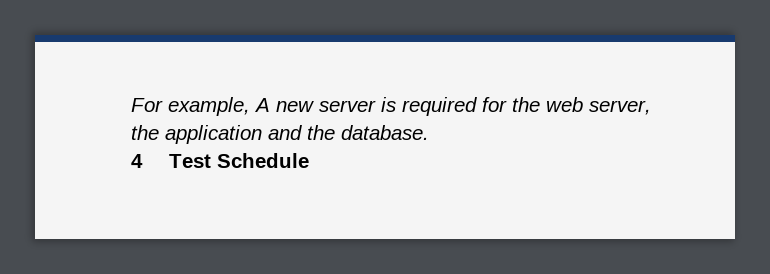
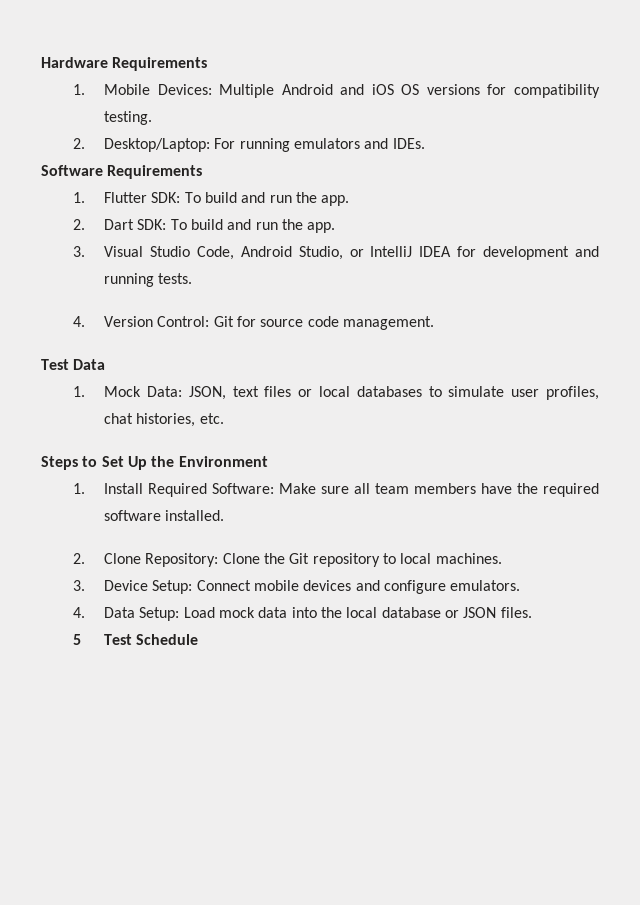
[131,97,652,116] [131,125,430,144] [131,154,144,168] For example, A new server is required for the web server, the application and the database. // 4 -> [41,57,208,71] [72,84,600,98] [104,111,153,125] [72,138,425,152] [41,165,203,179] [72,192,350,206] [72,219,336,233] [72,246,600,260] [104,273,193,287] [72,316,435,330] [41,359,106,370] [72,386,600,400] [104,413,224,427] [41,456,268,470] [72,483,600,497] [104,510,225,521] [72,553,502,567] [72,580,521,594] [72,607,532,621] [72,634,81,645] Hardware Requirements // 1. Mobile Devices: Multiple Android and iOS OS versions for compatibility testing. // 2. Desktop/Laptop: For running emulators and IDEs. // Software Requirements // 1. Flutter SDK: To build and run the app. // 2. Dart SDK: To build and run the app. // 3. Visual Studio Code, Android Studio, or IntelliJ IDEA for development and running tests. // 4. Version Control: Git for source code management. // Test Data // 1. Mock Data: JSON, text files or local databases to simulate user profiles, chat histories, etc. // Steps to Set Up the Environment // 1. Install Required Software: Make sure all team members have the required software installed. // 2. Clone Repository: Clone the Git repository to local machines. // 3. Device Setup: Connect mobile devices and configure emulators. // 4. Data Setup: Load mock data into the local database or JSON files. // 5

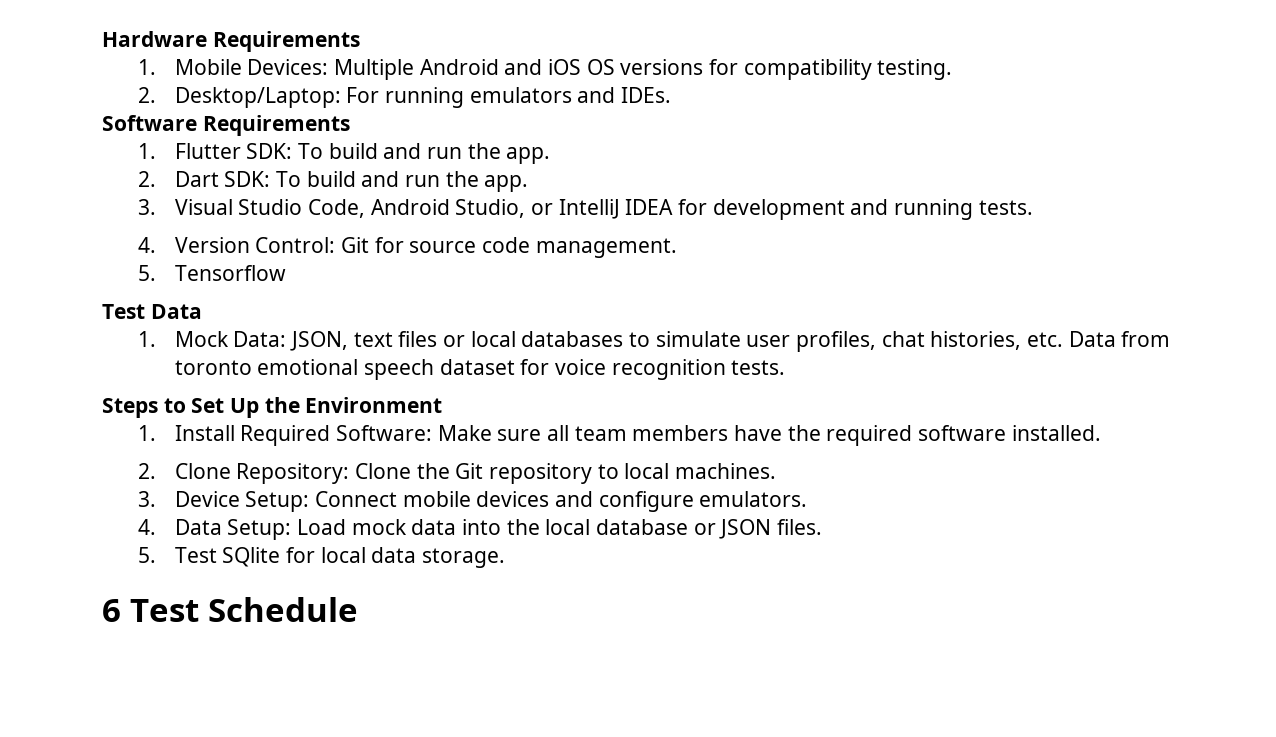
(435, 323) none -> [138,265,286,281] // 5. Tensorflow
(224, 418) none -> [1068,331,1171,347] [174,359,786,380] Data from toronto emotional speech dataset for voice recognition tests.
[72,634,81,645] 5 -> [138,547,505,568] [102,599,121,622] 5. Test SQlite for local data storage. // 6

